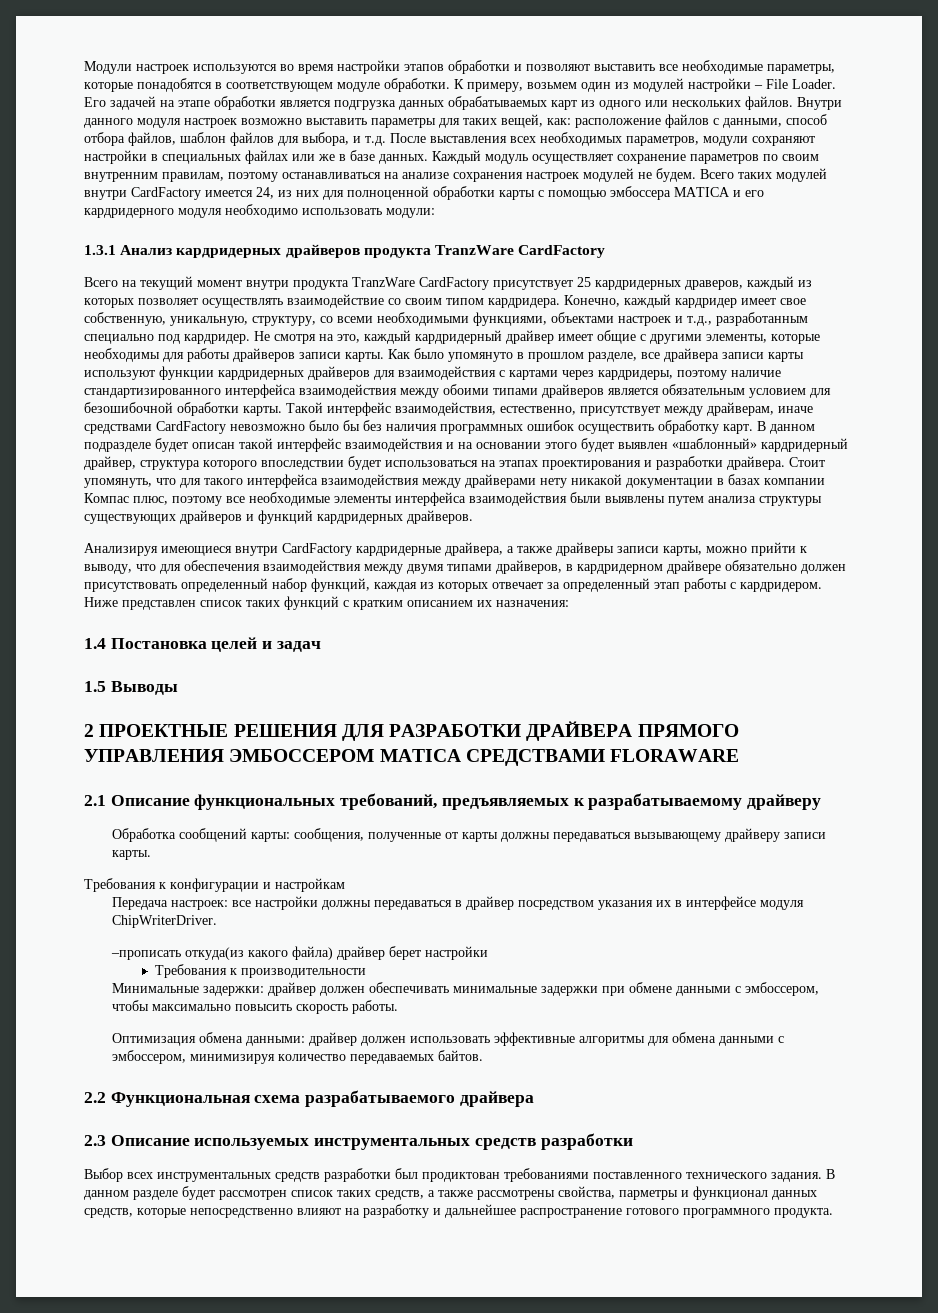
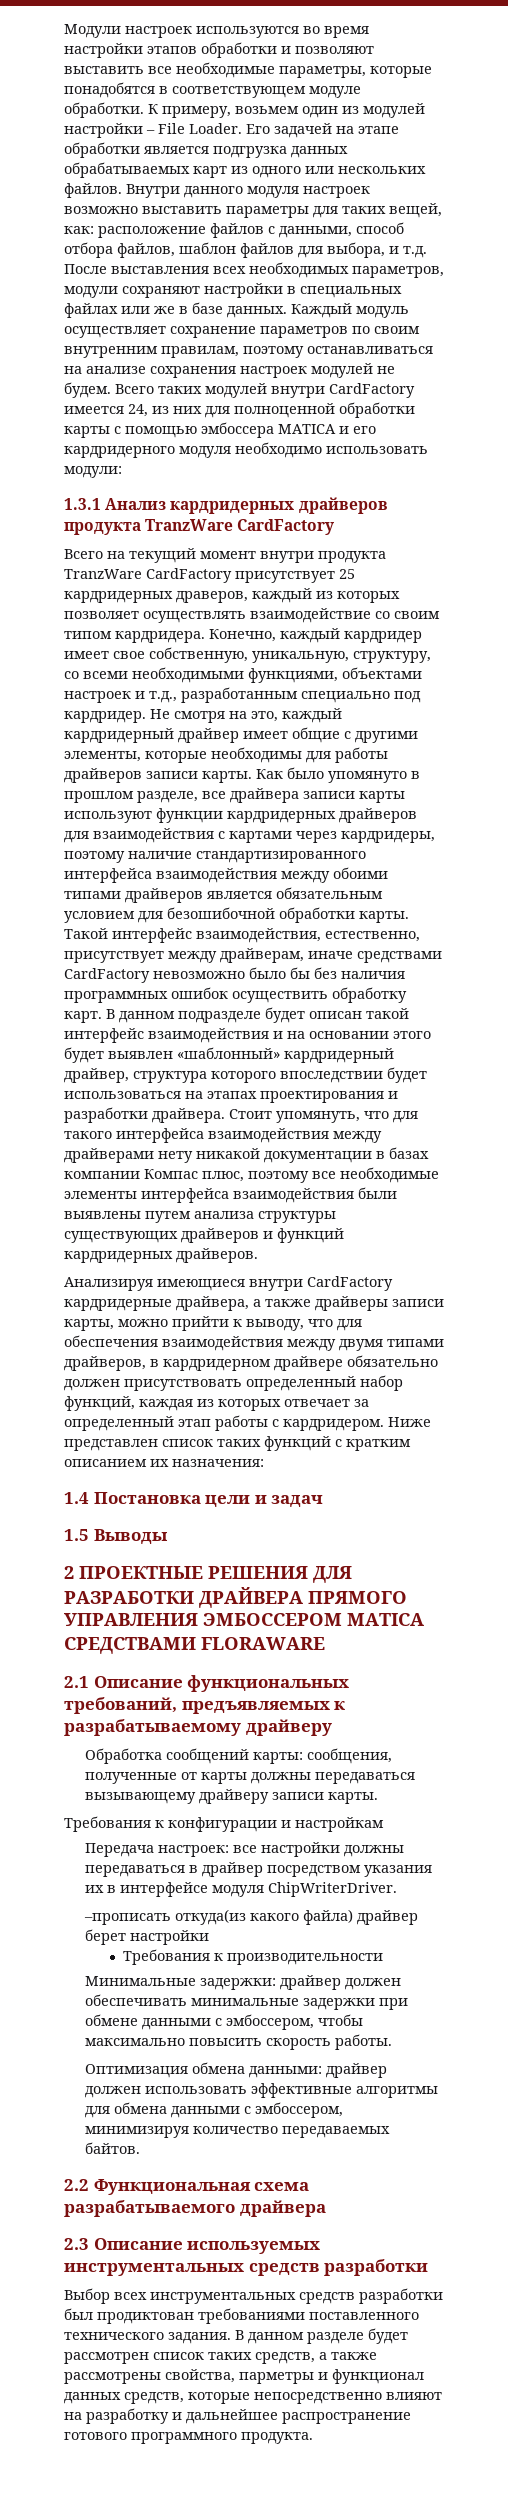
[211,637,258,652] целей -> [205,1495,251,1507] цели

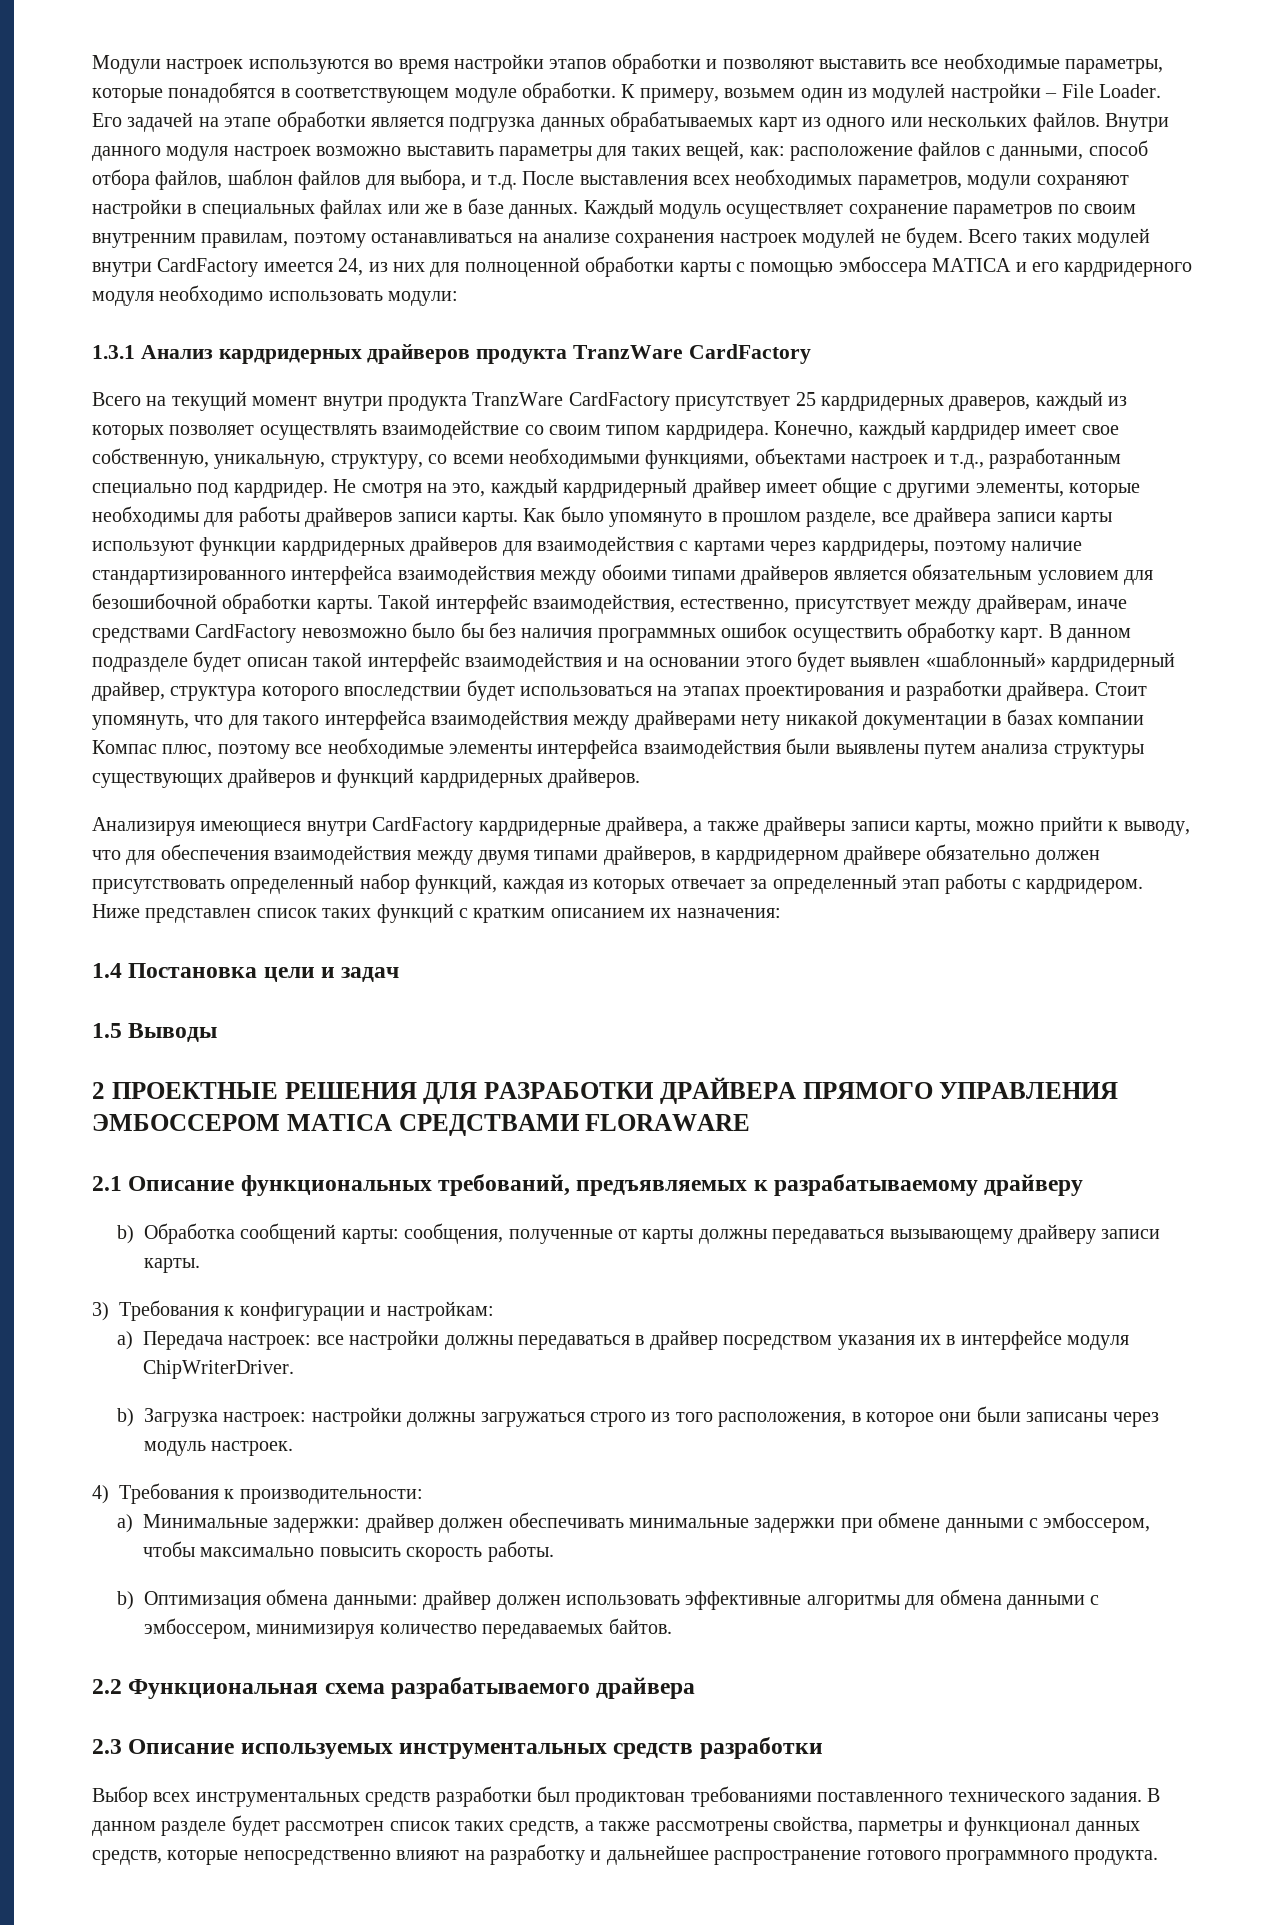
(332, 1727) none -> [116,1225,134,1244] b)
(379, 1798) none -> [92,1302,109,1321] 3)
[295,1817,384,1832] настройкам // -> [386,1301,494,1321] [116,1331,133,1350] настройкам: // a)
[84,1909,419,1925] [85,1929,210,1945] [122,1949,383,1965] –прописать откуда(из какого файла) драйвер берет настройки // Требования к производительности // -> [116,1406,1159,1427] [143,1441,294,1456] [92,1483,423,1504] [116,1514,133,1533] b) Загрузка настроек: настройки должны загружаться строго из того расположения, в которое они были записаны через модуль настроек. // 4) Требования к производительности: // a)
(393, 2042) none -> [116,1591,134,1610] b)

